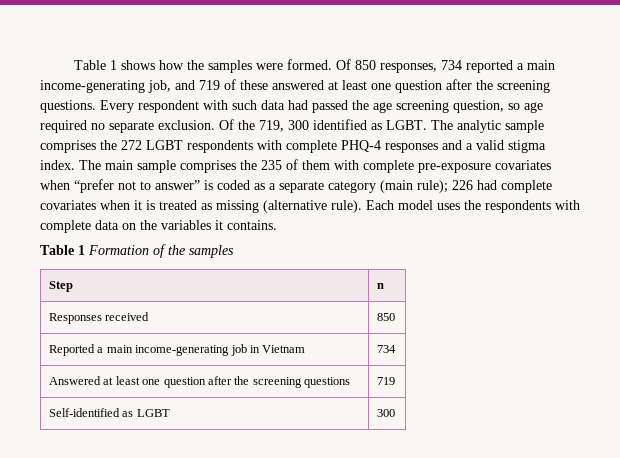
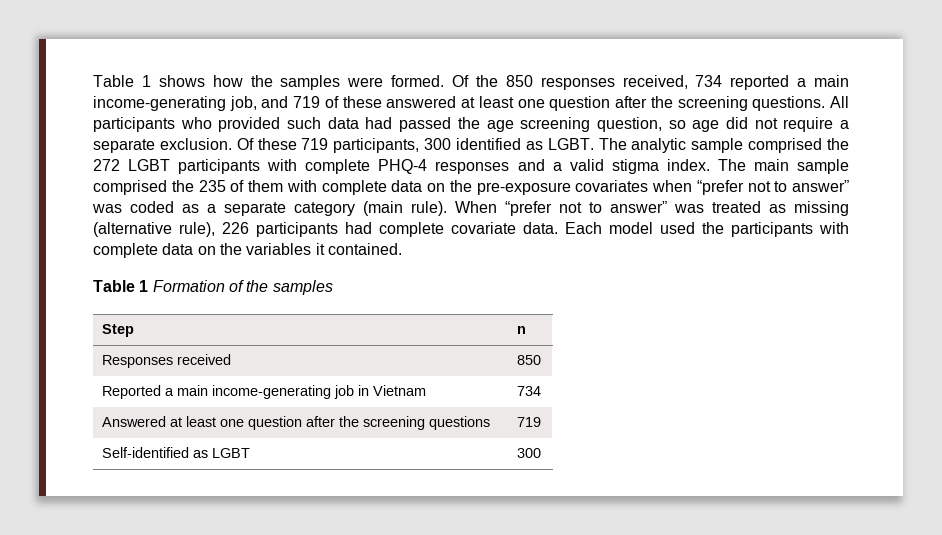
[354,60,437,73] 850 responses, -> [475,75,688,90] the 850 responses received,
[100,100,228,113] Every respondent with -> [830,96,850,108] [93,117,281,132] All participants who provided
[40,119,284,133] required no separate exclusion. Of the 719, -> [725,117,849,132] [93,138,420,153] did not require a separate exclusion. Of these 719 participants,
[40,140,96,153] comprises -> [748,138,823,153] comprised
[187,140,253,153] respondents -> [178,159,261,174] participants
[180,160,236,173] comprises -> [93,180,167,195] comprised
(414, 166) none -> [391,180,472,192] data on the
[204,180,213,190] is -> [92,204,122,213] was
[417,180,552,193] [40,200,551,213] rule); 226 had complete covariates when it is treated as missing (alternative rule). Each model uses the respondents -> [411,201,849,216] [93,222,813,237] rule). When “prefer not to answer” was treated as missing (alternative rule), 226 participants had complete covariate data. Each model used the participants
[227,220,277,230] contains. -> [327,243,402,255] contained.

